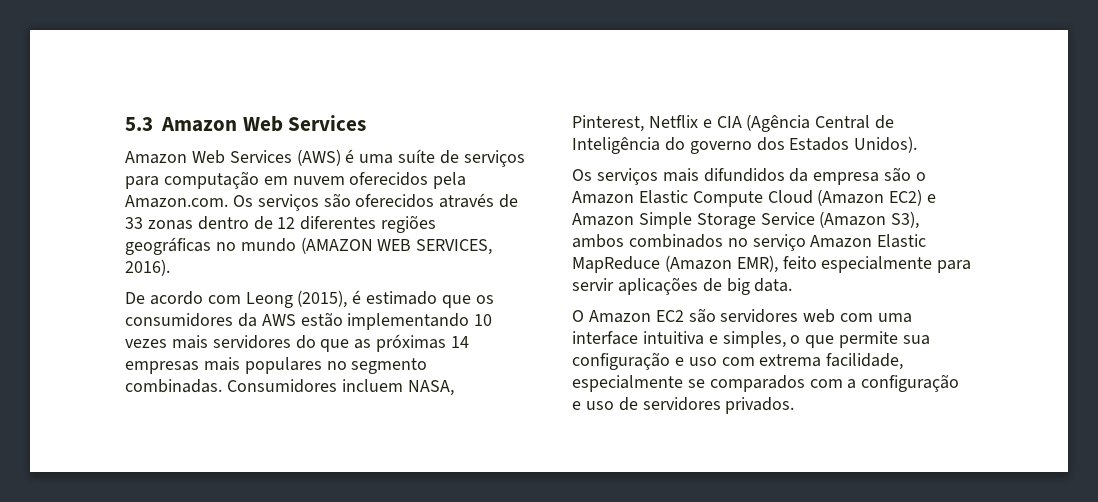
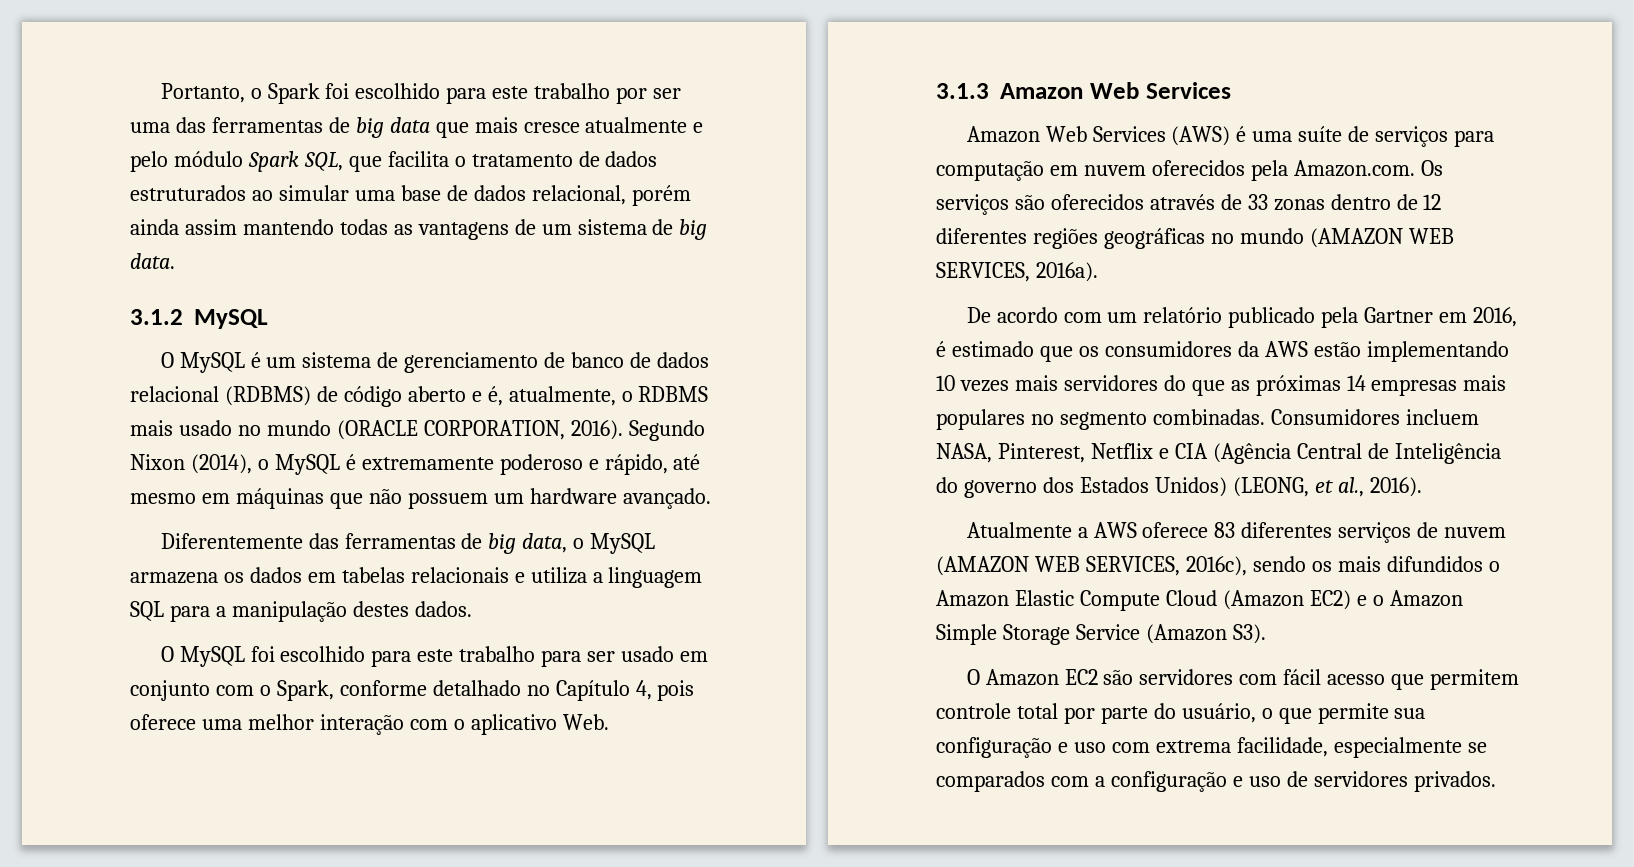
[125,117,153,131] 5.3 -> [160,83,682,104] [130,117,704,138] [130,151,658,172] [130,185,691,206] [130,219,708,240] [130,253,175,269] [130,309,268,329] [160,352,710,373] [130,386,709,407] [130,420,705,441] [130,454,701,475] [130,488,711,509] [160,533,656,554] [130,567,703,588] [130,601,472,622] [160,646,709,667] [130,680,695,701] [130,714,609,735] [936,83,989,99] Portanto, o Spark foi escolhido para este trabalho por ser uma das ferramentas de big data que mais cresce atualmente e pelo módulo Spark SQL, que facilita o tratamento de dados estruturados ao simular uma base de dados relacional, porém ainda assim mantendo todas as vantagens de um sistema de big data. // 3.1.2 MySQL // O MySQL é um sistema de gerenciamento de banco de dados relacional (RDBMS) de código aberto e é, atualmente, o RDBMS mais usado no mundo (ORACLE CORPORATION, 2016). Segundo Nixon (2014), o MySQL é extremamente poderoso e rápido, até mesmo em máquinas que não possuem um hardware avançado. // Diferentemente das ferramentas de big data, o MySQL armazena os dados em tabelas relacionais e utiliza a linguagem SQL para a manipulação destes dados. // O MySQL foi escolhido para este trabalho para ser usado em conjunto com o Spark, conforme detalhado no Capítulo 4, pois oferece uma melhor interação com o aplicativo Web. // 3.1.3
[125,259,170,276] 2016). -> [1035,262,1098,282] 2016a).
[245,290,348,308] Leong (2015), -> [1107,307,1518,328] um relatório publicado pela Gartner em 2016,
[854,136,918,153] [572,167,912,185] Unidos). // Os serviços mais difundidos da empresa são -> [1154,477,1422,497] [966,522,1507,543] [936,556,1483,576] Unidos) (LEONG, et al., 2016). // Atualmente a AWS oferece 83 diferentes serviços de nuvem (AMAZON WEB SERVICES, 2016c), sendo os mais difundidos
(937, 198) none -> [1372,595,1384,606] o
[891,211,920,229] [572,234,927,251] [572,255,972,273] [572,277,793,295] S3), ambos combinados no serviço Amazon Elastic MapReduce (Amazon EMR), feito especialmente para servir aplicações de big data. -> [1232,624,1266,644] S3).
[803,309,913,323] [572,331,786,348] web com uma interface intuitiva e simples, -> [1239,669,1520,690] [936,703,1256,724] com fácil acesso que permitem controle total por parte do usuário,

